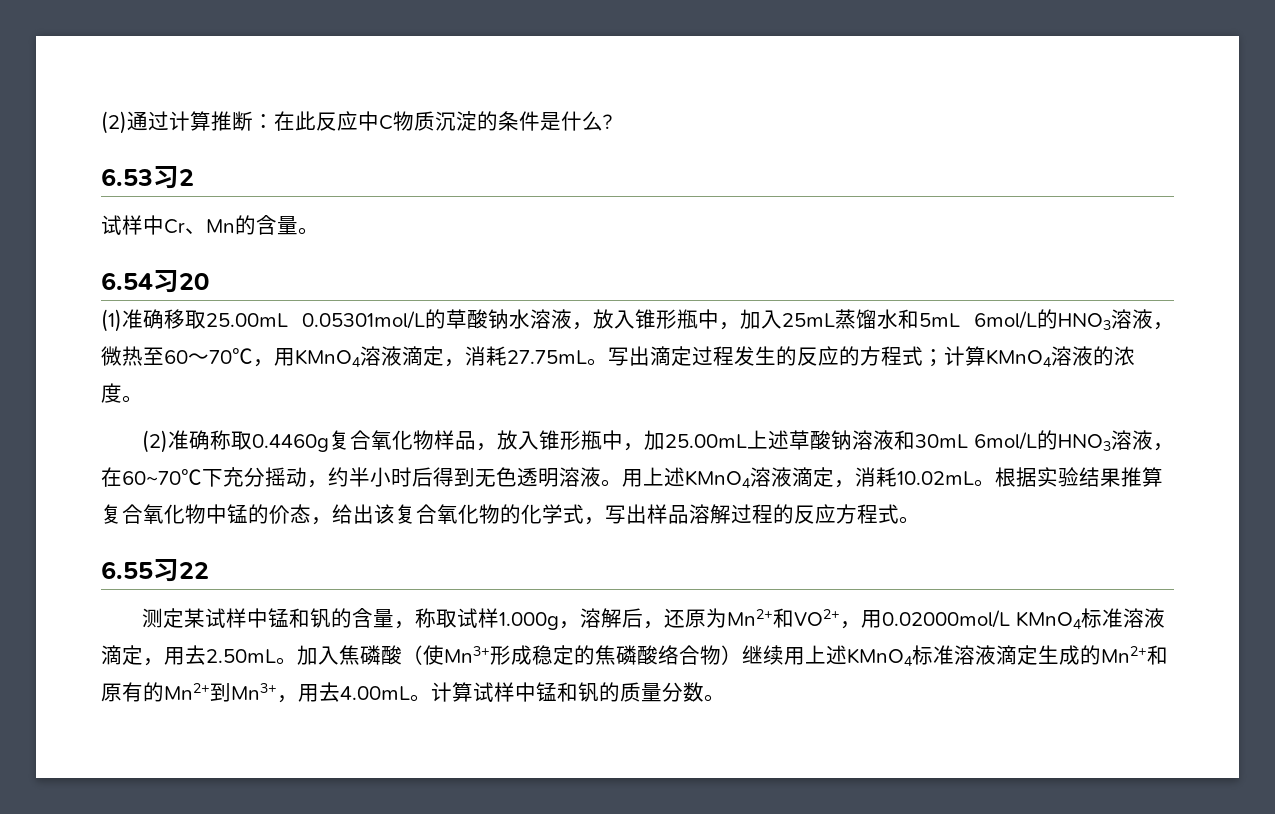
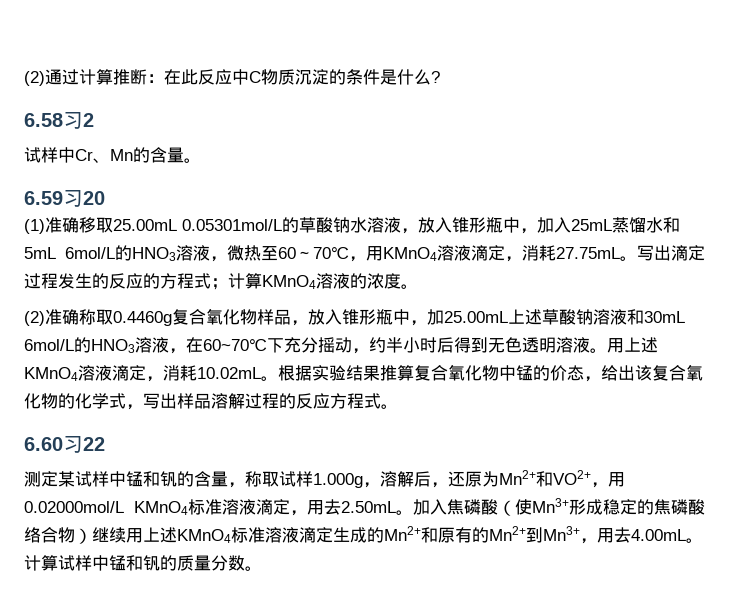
[101,168,153,186] 6.53 -> [24,113,63,127] 6.58
[101,272,153,290] 6.54 -> [24,191,63,205] 6.59
[101,561,153,579] 6.55 -> [24,437,63,451] 6.60

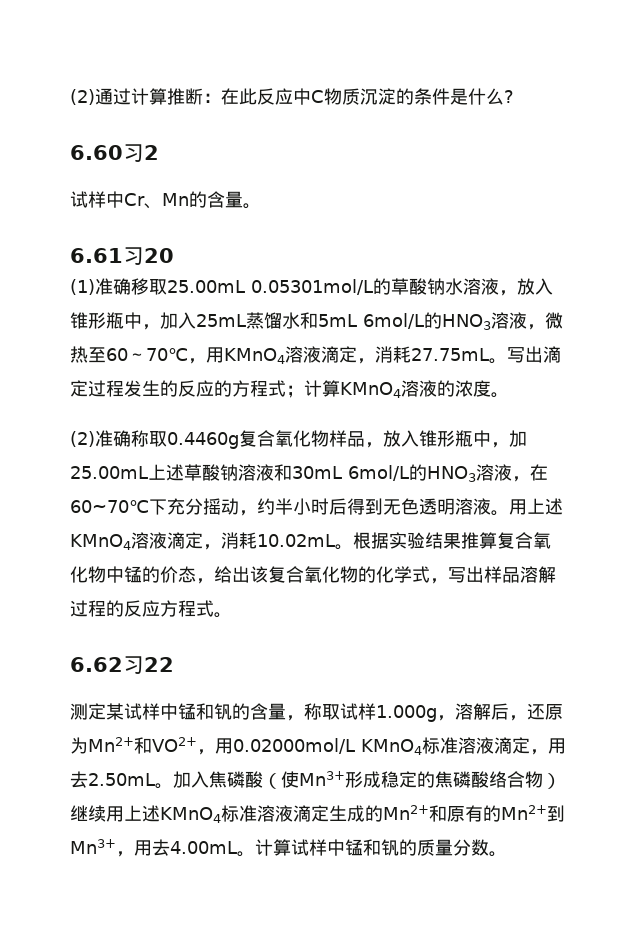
[24,113,63,127] 6.58 -> [70,145,123,160] 6.60
[24,191,63,205] 6.59 -> [70,248,123,263] 6.61
[24,437,63,451] 6.60 -> [70,657,123,672] 6.62

